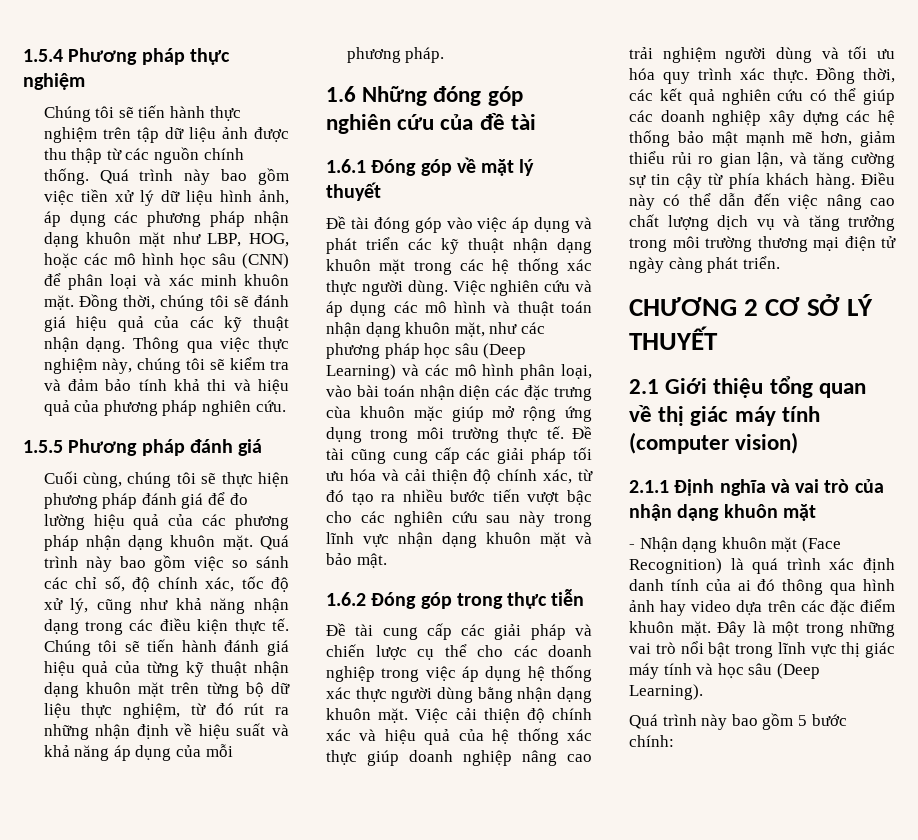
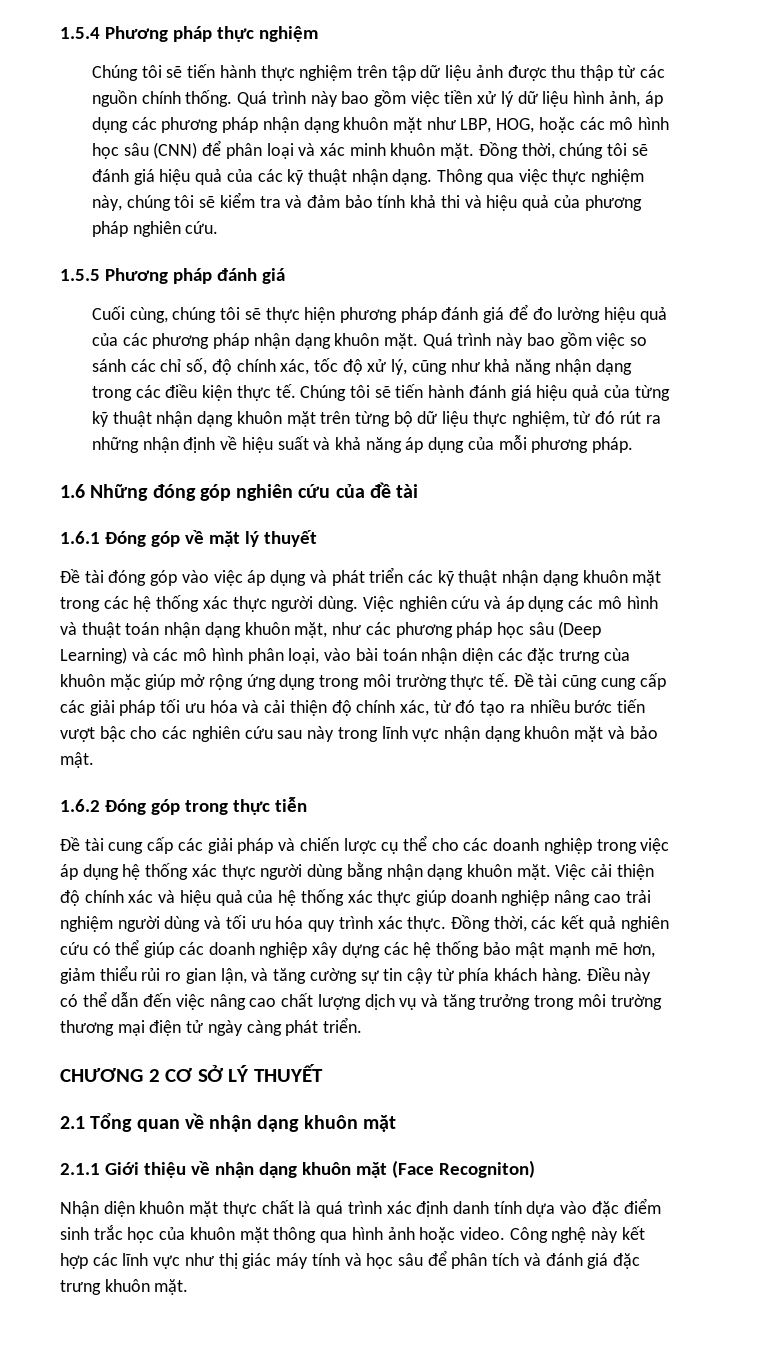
[665,376,866,398] [629,405,820,426] [629,432,799,454] [629,479,884,496] [629,504,816,521] [629,537,841,553] [629,558,722,574] Giới thiệu tổng quan về thị giác máy tính (computer vision) // 2.1.1 Định nghĩa và vai trò của nhận dạng khuôn mặt // - Nhận dạng khuôn mặt (Face Recognition) -> [90,1113,396,1132] [60,1160,535,1178] [60,1200,294,1217] Tổng quan về nhận dạng khuôn mặt // 2.1.1 Giới thiệu về nhận dạng khuôn mặt (Face Recogniton) // Nhận diện khuôn mặt thực chất
[705,579,895,595] [629,599,895,616] [629,621,895,637] [629,641,837,658] của ai đó thông qua hình ảnh hay video dựa trên các đặc điểm khuôn mặt. Đây là một trong những vai trò nổi bật trong lĩnh vực -> [526,1198,661,1217] [60,1225,645,1243] [60,1253,214,1269] dựa vào đặc điểm sinh trắc học của khuôn mặt thông qua hình ảnh hoặc video. Công nghệ này kết hợp các lĩnh vực như
[776,663,820,679] [629,684,703,700] [629,713,847,730] [629,735,674,747] (Deep Learning). // Quá trình này bao gồm 5 bước chính: -> [427,1250,641,1269] [60,1279,189,1295] để phân tích và đánh giá đặc trưng khuôn mặt.

